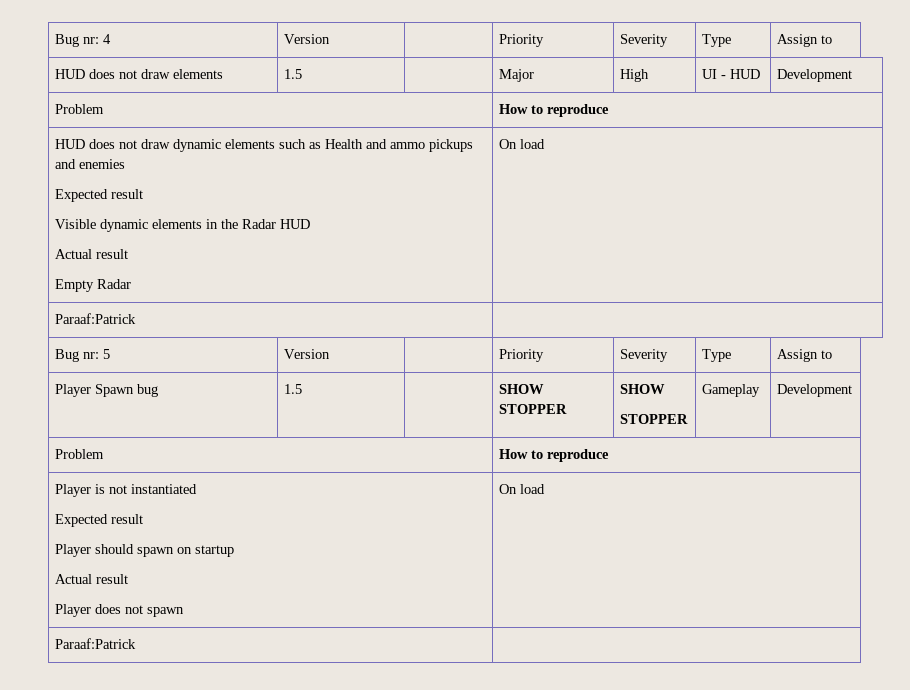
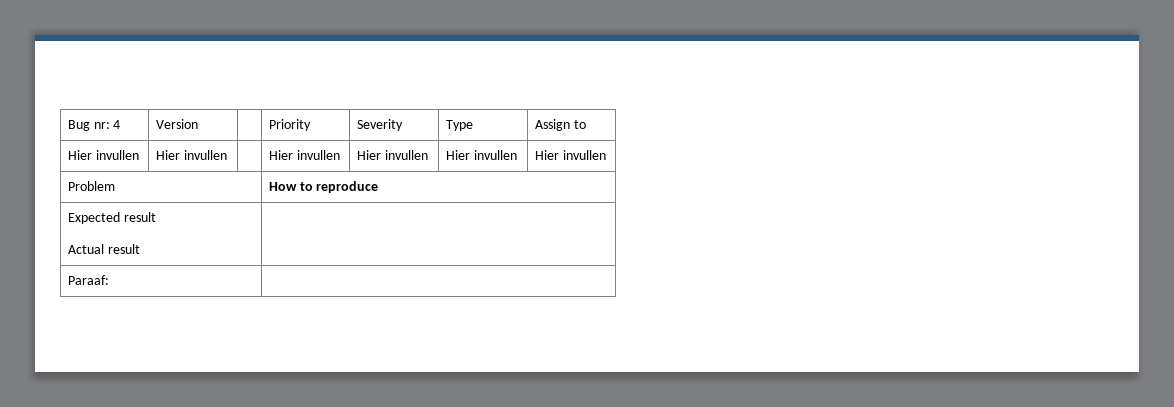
[54,69,223,79] [283,69,302,79] [498,69,534,82] [619,69,649,82] [701,69,760,79] [776,69,852,82] [54,104,104,114] [498,104,609,117] [54,139,473,152] [54,159,125,169] [54,189,143,202] [54,219,310,232] [54,249,128,259] [54,279,131,292] [498,139,545,149] [54,313,136,324] [54,349,110,362] [283,349,330,359] [498,349,544,362] [619,349,668,362] [701,349,731,362] [776,349,832,362] [54,384,158,397] [283,384,302,394] [498,384,544,394] [498,404,567,414] [619,384,665,394] [619,414,688,424] [701,384,760,397] [776,384,852,397] [54,449,104,459] [498,449,609,462] [54,484,197,497] [54,514,143,527] [54,544,234,557] [54,574,128,584] [54,604,184,617] [498,484,545,494] [54,638,136,649] HUD does not draw elements | 1.5 | | Major | High | UI - HUD | Development // Problem | How to reproduce // HUD does not draw dynamic elements such as Health and ammo pickups and enemies // Expected result // Visible dynamic elements in the Radar HUD // Actual result // Empty Radar | On load // Paraaf:Patrick | // Bug nr: 5 | Version | | Priority | Severity | Type | Assign to // Player Spawn bug | 1.5 | | SHOW STOPPER | SHOW // STOPPER | Gameplay | Development // Problem | How to reproduce // Player is not instantiated // Expected result // Player should spawn on startup // Actual result // Player does not spawn | On load // Paraaf:Patrick -> [67,150,139,160] [155,150,227,160] [268,150,340,160] [356,150,428,160] [445,150,517,160] [534,150,606,160] [67,181,115,191] [268,181,379,193] [67,212,156,224] [67,244,140,254] [67,275,109,285] Hier invullen | Hier invullen | | Hier invullen | Hier invullen | Hier invullen | Hier invullen // Problem | How to reproduce // Expected result // Actual result | // Paraaf:

